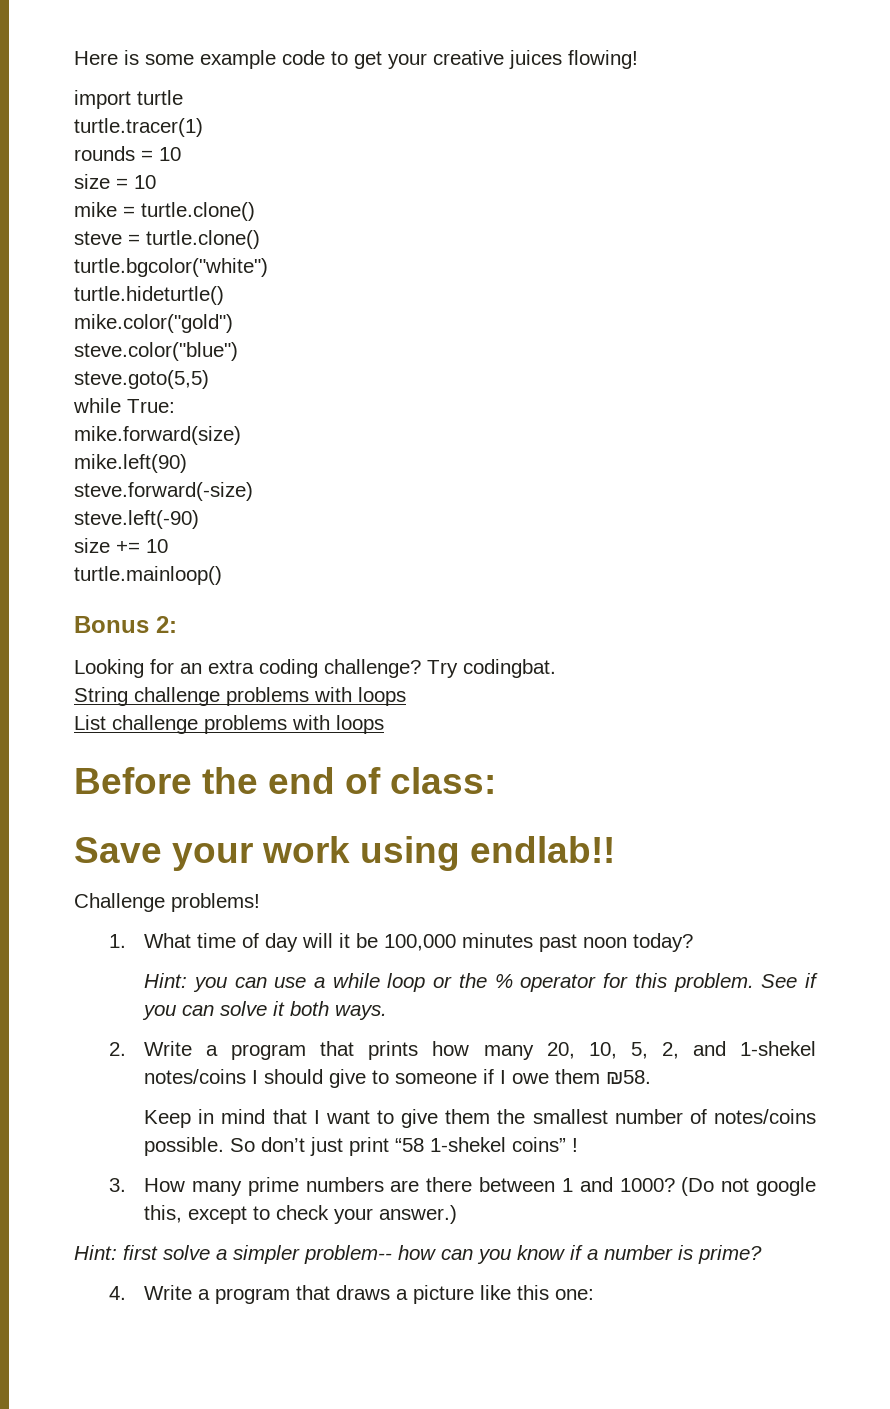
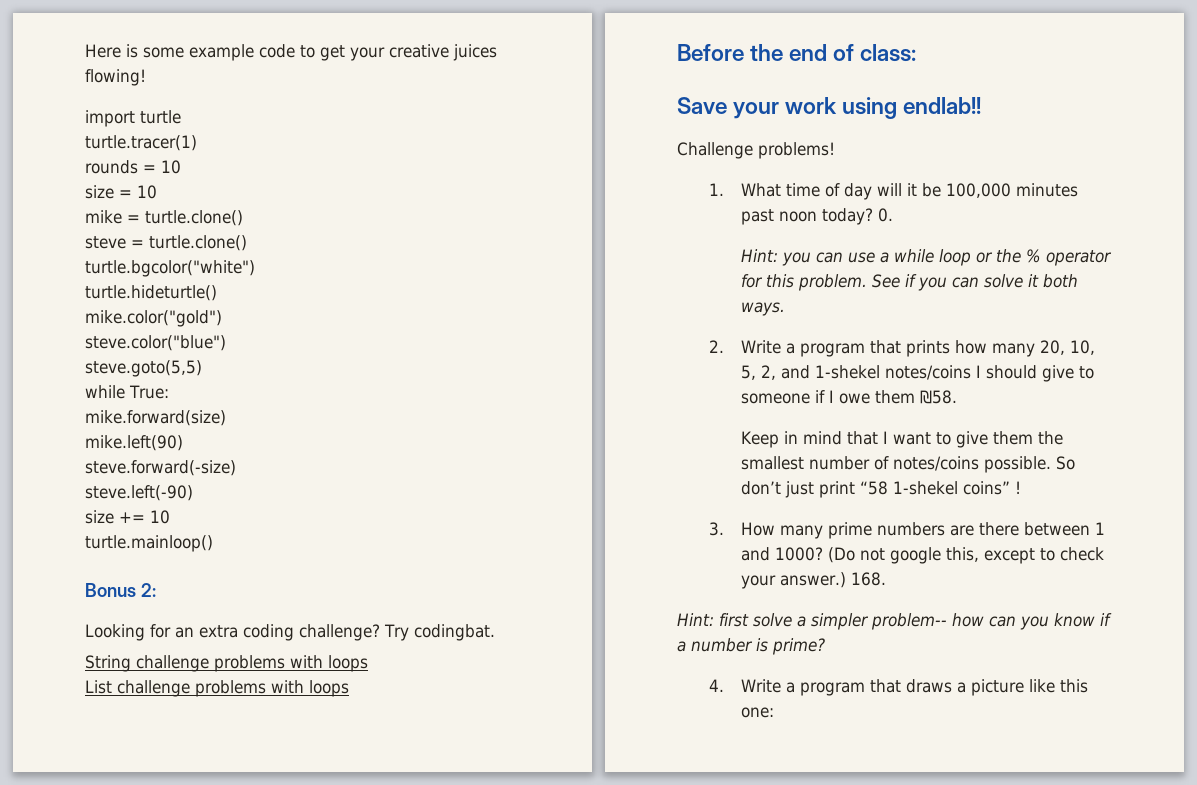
(694, 942) none -> [877,208,893,222] 0.
(458, 1214) none -> [850,572,886,586] 168.

